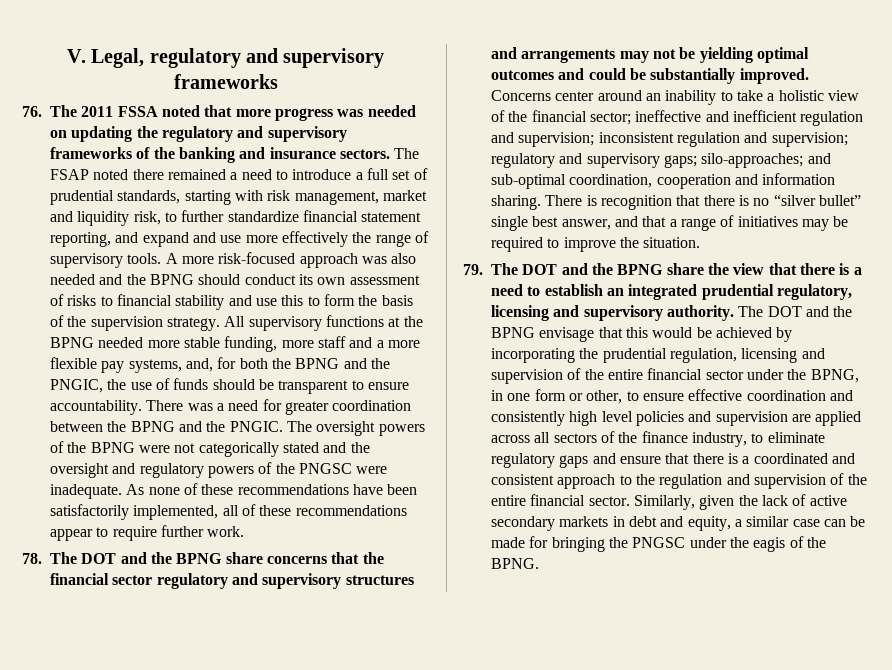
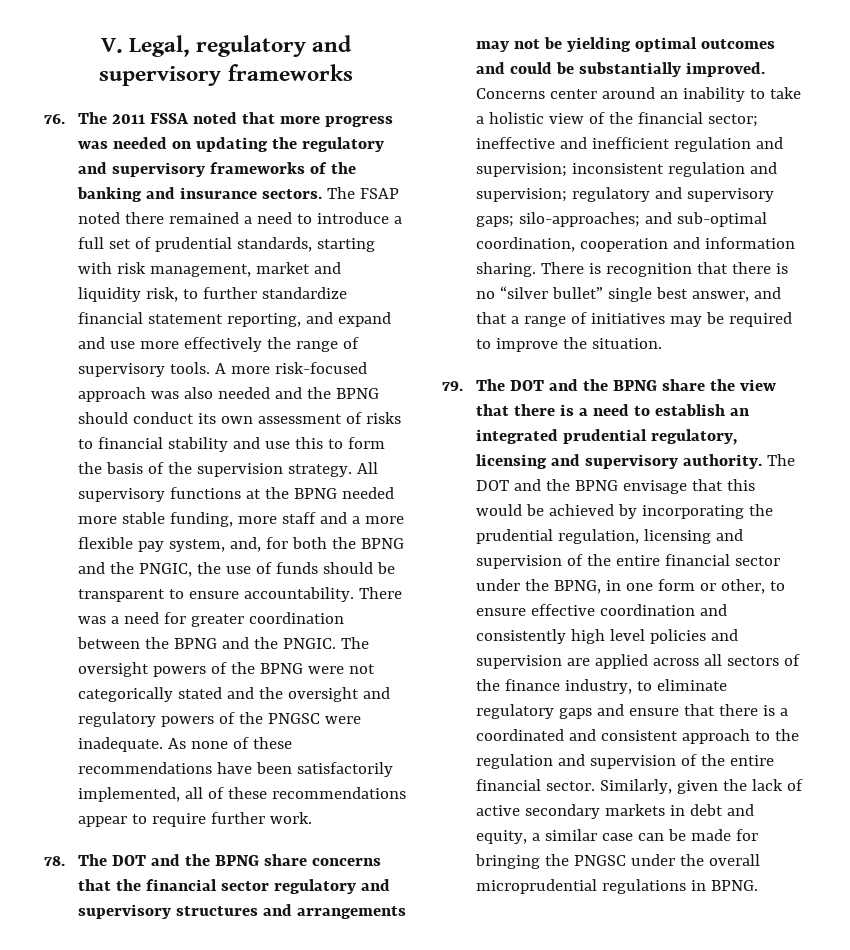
[128,359,182,373] systems, -> [169,539,226,552] system,
[753,536,826,552] eagis of the -> [709,854,761,866] [476,879,707,894] overall microprudential regulations in

